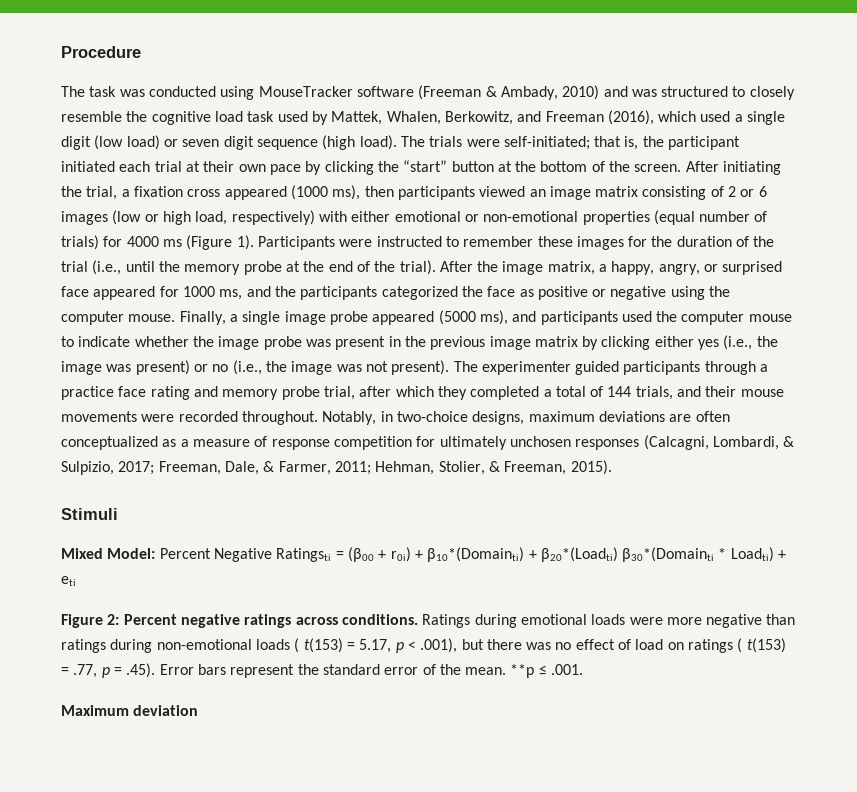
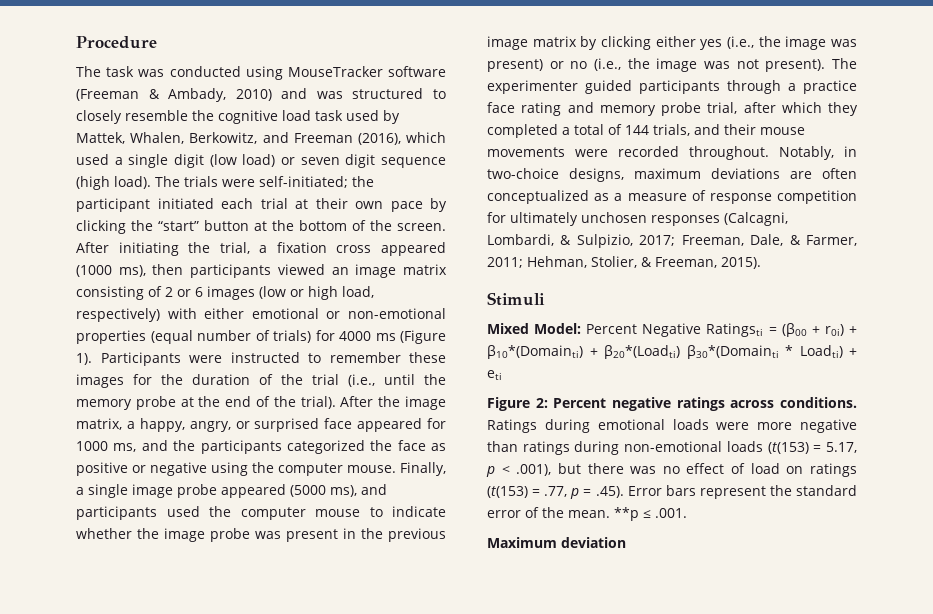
[594,136,639,150] that is, -> (348, 182) none
[294,638,343,653] ( t(153) -> [767,442,809,454] (t(153)
[737,638,786,653] ( t(153) -> [487,486,528,498] (t(153)

